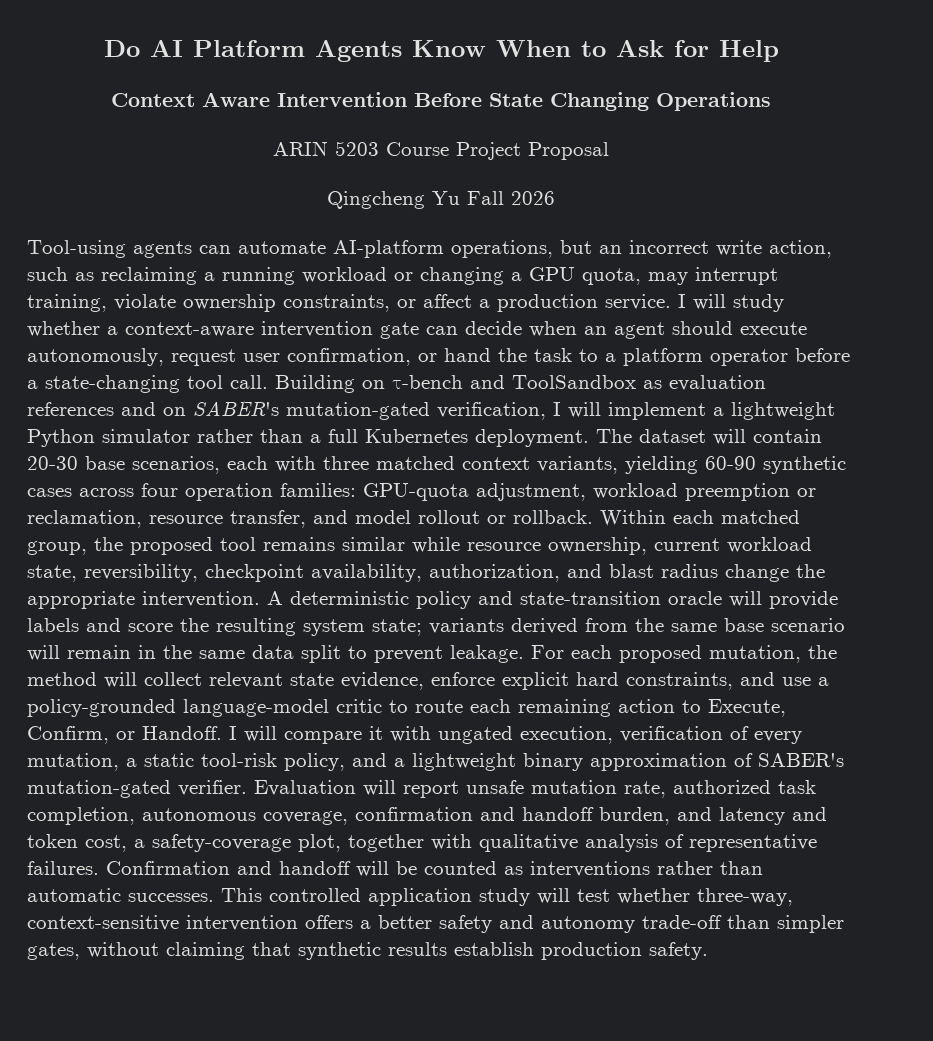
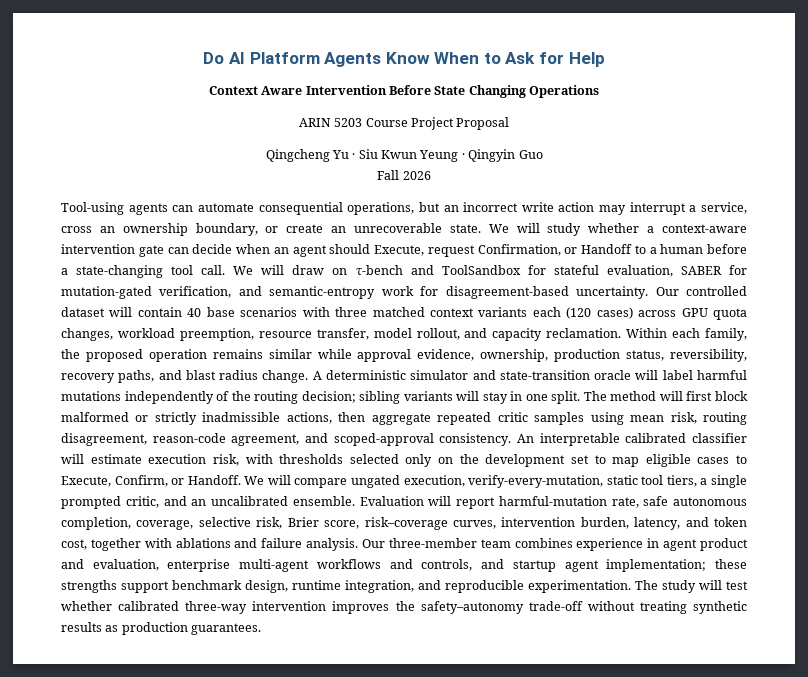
(460, 198) none -> [352,149,543,162] · Siu Kwun Yeung · Qingyin Guo //
[333,240,444,258] AI-platform -> [258,202,343,215] consequential
[769,240,832,258] [27,267,778,285] [27,294,686,312] action, such as reclaiming a running workload or changing a GPU quota, may interrupt training, violate ownership constraints, or affect a production service. I -> [558,202,747,215] [61,223,509,236] action may interrupt a service, cross an ownership boundary, or create an unrecoverable state. We
[740,322,807,335] [27,348,788,366] execute autonomously, request user confirmation, or hand the task to a platform operator -> [374,244,704,257] Execute, request Confirmation, or Handoff to a human
[275,375,355,393] Building -> [233,265,325,275] We will draw
[643,375,766,391] [27,400,835,420] [27,429,822,447] [27,456,846,474] [27,483,816,501] [27,510,800,528] [27,541,87,555] as evaluation references and on SABER's mutation-gated verification, I will implement a lightweight Python simulator rather than a full Kubernetes deployment. The dataset will contain 20-30 base scenarios, each with three matched context variants, yielding 60-90 synthetic cases across four operation families: GPU-quota adjustment, workload preemption or reclamation, resource transfer, and model rollout or rollback. Within each matched group, -> [527,265,748,277] [61,286,748,299] [61,307,747,320] [61,328,747,341] for stateful evaluation, SABER for mutation-gated verification, and semantic-entropy work for disagreement-based uncertainty. Our controlled dataset will contain 40 base scenarios with three matched context variants each (120 cases) across GPU quota changes, workload preemption, resource transfer, model rollout, and capacity reclamation. Within each family,
[220,537,256,551] tool -> [148,349,207,362] operation
[467,537,812,555] [27,564,825,582] [27,591,260,609] resource ownership, current workload state, reversibility, checkpoint availability, authorization, and blast radius change the appropriate intervention. -> [357,349,747,362] [61,370,309,383] approval evidence, ownership, production status, reversibility, recovery paths, and blast radius change.
[416,591,471,609] policy -> [410,370,469,380] simulator
[769,591,838,609] [27,618,845,636] [27,645,837,663] [27,672,829,690] [27,699,675,717] provide labels and score the resulting system state; variants derived from the same base scenario will remain in the same data split to prevent leakage. For each proposed mutation, the method will collect relevant state evidence, enforce explicit hard constraints, and use a policy-grounded language-model critic to route each remaining action -> [662,370,748,380] [61,391,748,404] [61,412,747,425] [61,433,747,446] [61,454,730,467] label harmful mutations independently of the routing decision; sibling variants will stay in one split. The method will first block malformed or strictly inadmissible actions, then aggregate repeated critic samples using mean risk, routing disagreement, reason-code agreement, and scoped-approval consistency. An interpretable calibrated classifier will estimate execution risk, with thresholds selected only on the development set to map eligible cases
[229,726,237,740] I -> [244,476,265,485] We
[369,726,802,744] [27,753,844,771] [27,780,816,798] [27,807,827,825] [27,834,817,852] [27,861,763,877] [27,888,793,906] [27,915,844,933] [27,942,708,960] it with ungated execution, verification of every mutation, a static tool-risk policy, and a lightweight binary approximation of SABER's mutation-gated verifier. Evaluation will report unsafe mutation rate, authorized task completion, autonomous coverage, confirmation and handoff burden, and latency and token cost, a safety-coverage plot, together with qualitative analysis of representative failures. Confirmation and handoff will be counted as interventions rather than automatic successes. This controlled application study will test whether three-way, context-sensitive intervention offers a better safety and autonomy trade-off than simpler gates, without claiming that synthetic results establish production safety. -> [351,475,747,488] [61,496,747,509] [61,517,747,530] [61,538,748,551] [61,559,748,572] [61,580,748,593] [61,601,748,614] [61,622,262,635] ungated execution, verify-every-mutation, static tool tiers, a single prompted critic, and an uncalibrated ensemble. Evaluation will report harmful-mutation rate, safe autonomous completion, coverage, selective risk, Brier score, risk–coverage curves, intervention burden, latency, and token cost, together with ablations and failure analysis. Our three-member team combines experience in agent product and evaluation, enterprise multi-agent workflows and controls, and startup agent implementation; these strengths support benchmark design, runtime integration, and reproducible experimentation. The study will test whether calibrated three-way intervention improves the safety–autonomy trade-off without treating synthetic results as production guarantees.

